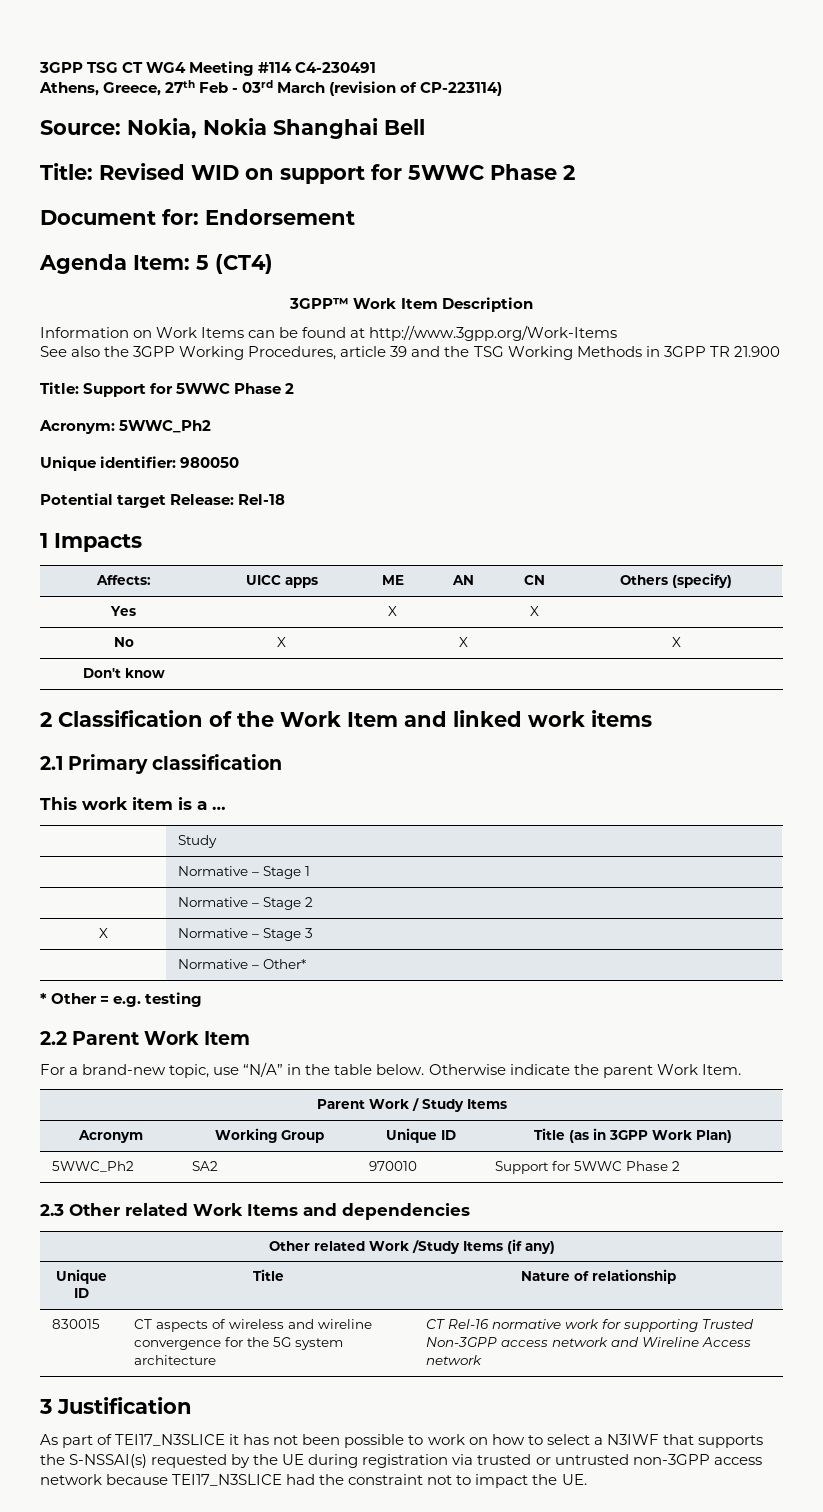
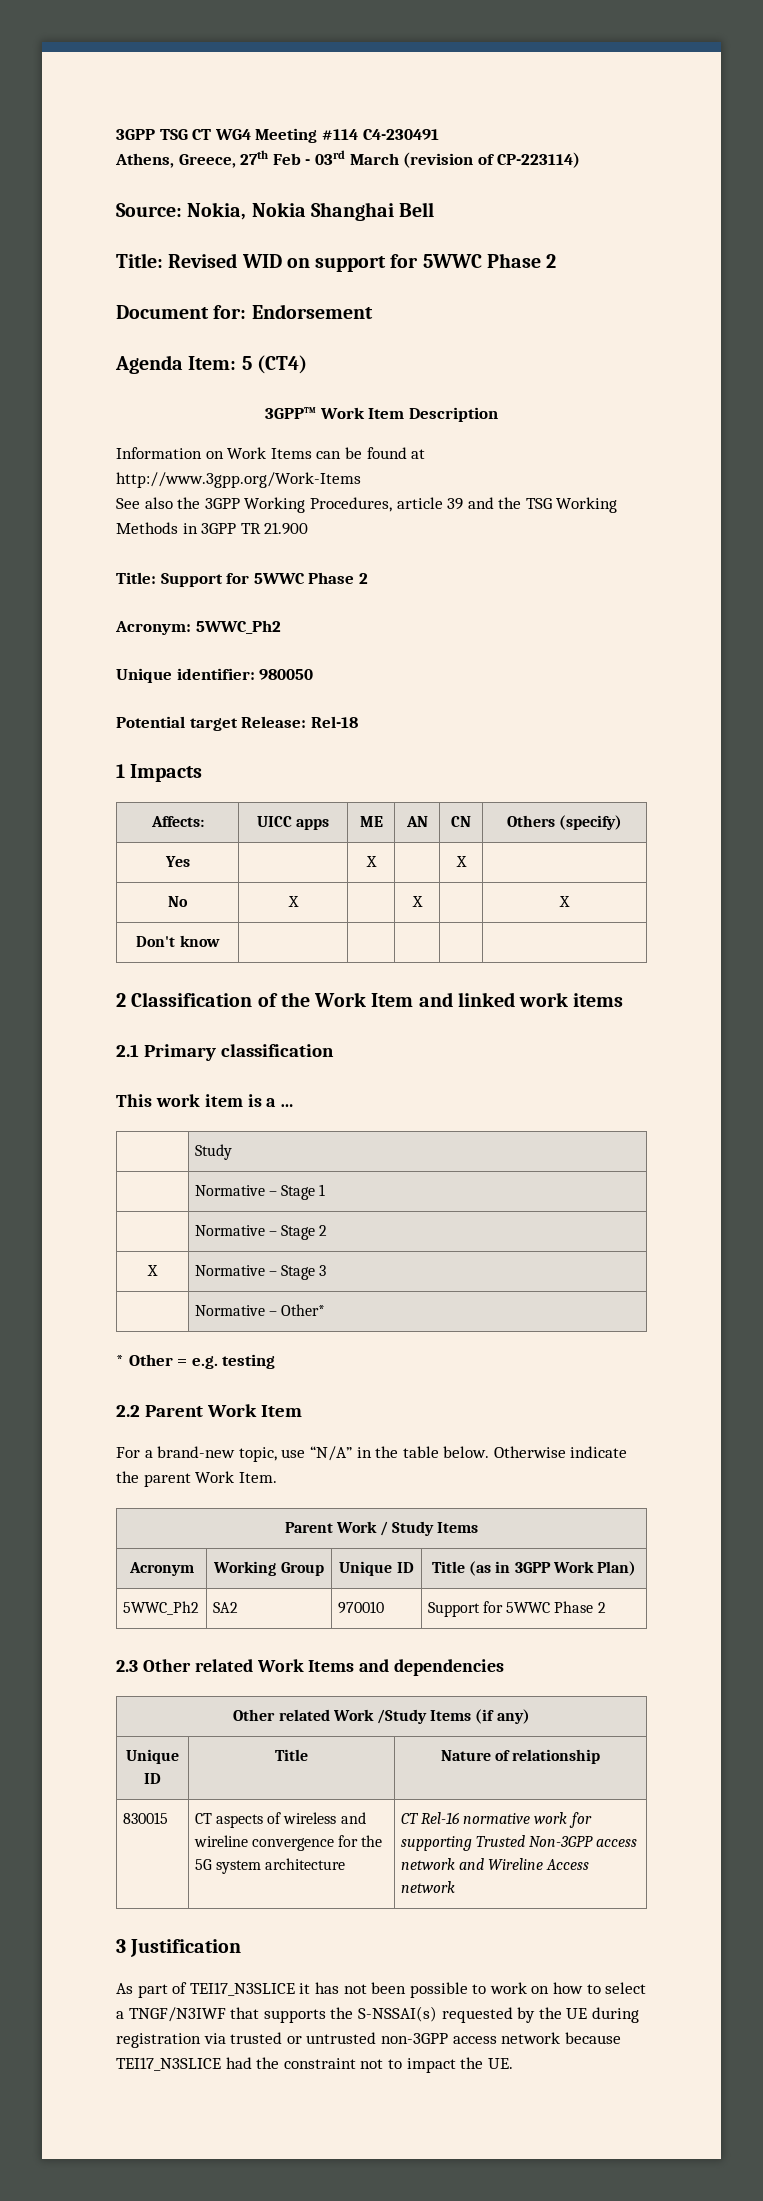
[606,1434,659,1445] N3IWF -> [128,2007,226,2022] TNGF/N3IWF

